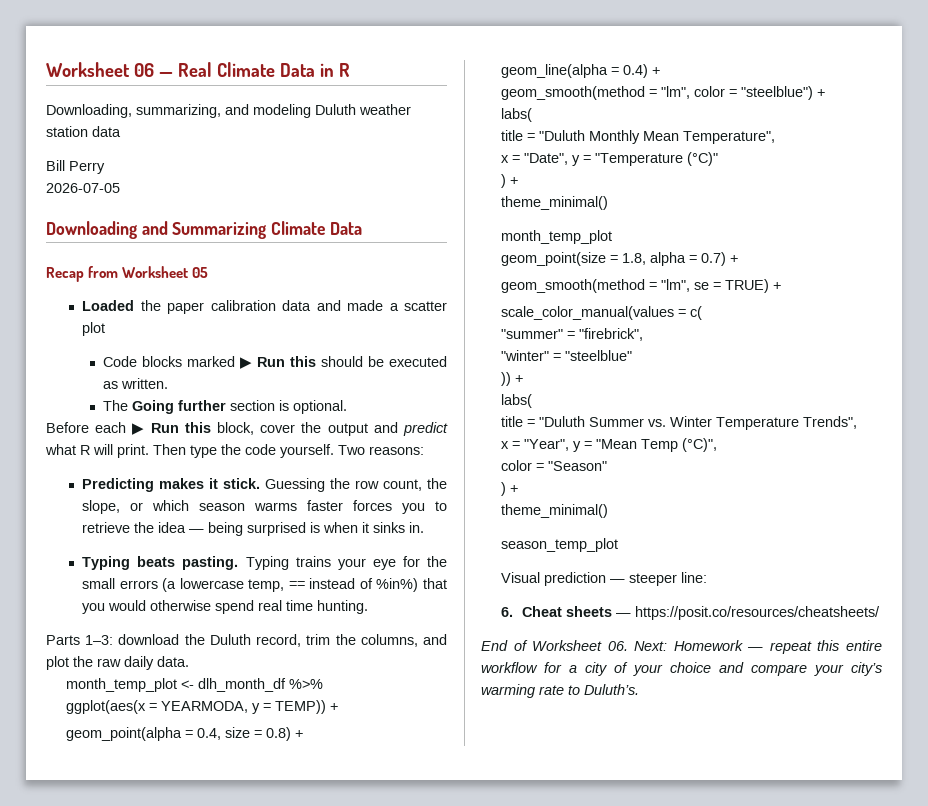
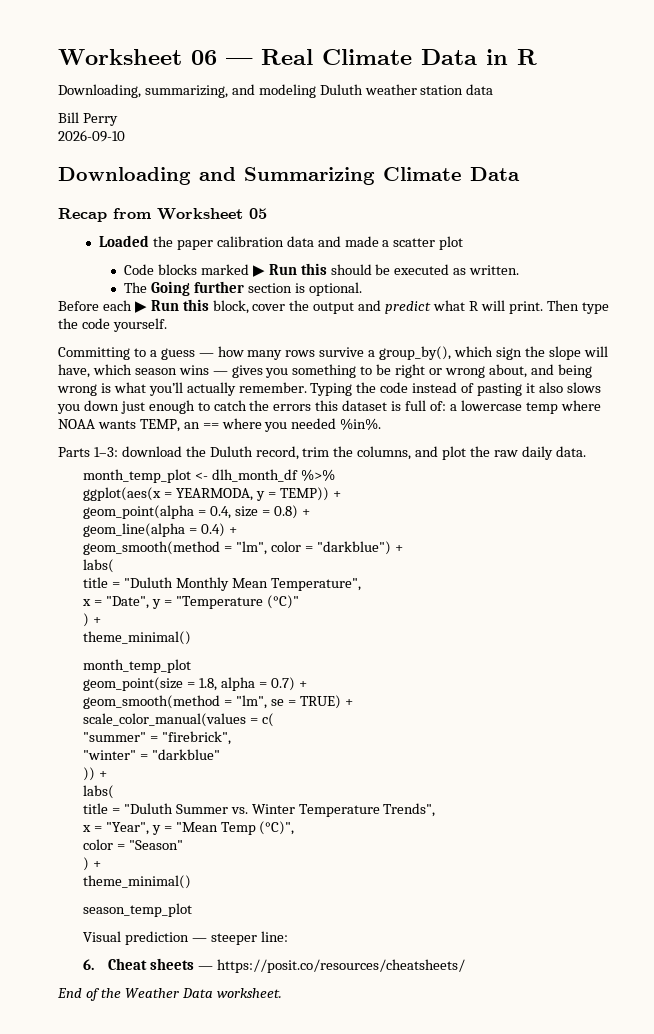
[46,183,120,193] 2026-07-05 -> [58,130,125,142] 2026-09-10
[338,445,424,455] [82,478,447,492] [82,500,447,514] [82,522,425,536] [82,556,447,570] [82,578,447,592] [82,600,369,614] Two reasons: // Predicting makes it stick. Guessing the row count, the slope, or which season warms faster forces you to retrieve the idea — being surprised is when it sinks in. // Typing beats pasting. Typing trains your eye for the small errors (a lowercase temp, == instead of %in%) that you would otherwise spend real time hunting. -> [58,346,608,360] [58,364,592,378] [57,382,601,396] [57,400,601,414] [58,418,382,432] // Committing to a guess — how many rows survive a group_by(), which sign the slope will have, which season wins — gives you something to be right or wrong about, and being wrong is what you’ll actually remember. Typing the code instead of pasting it also slows you down just enough to catch the errors this dataset is full of: a lowercase temp where NOAA wants TEMP, an == where you needed %in%.
[741,86,814,100] "steelblue") -> [316,541,391,555] "darkblue")
[565,350,633,361] "steelblue" -> [151,749,220,760] "darkblue"
[532,640,882,654] [481,662,882,676] [481,684,639,698] Worksheet 06. Next: Homework — repeat this entire workflow for a city of your choice and compare your city’s warming rate to Duluth’s. -> [100,988,282,998] the Weather Data worksheet.

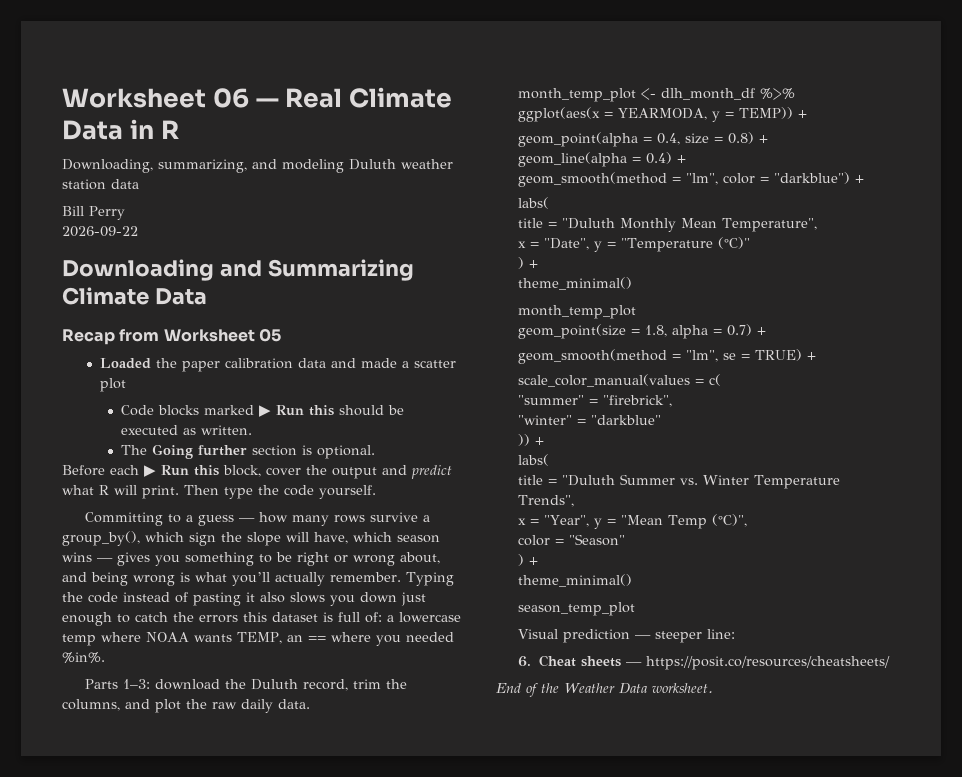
[58,130,125,142] 2026-09-10 -> [62,226,138,237] 2026-09-22

